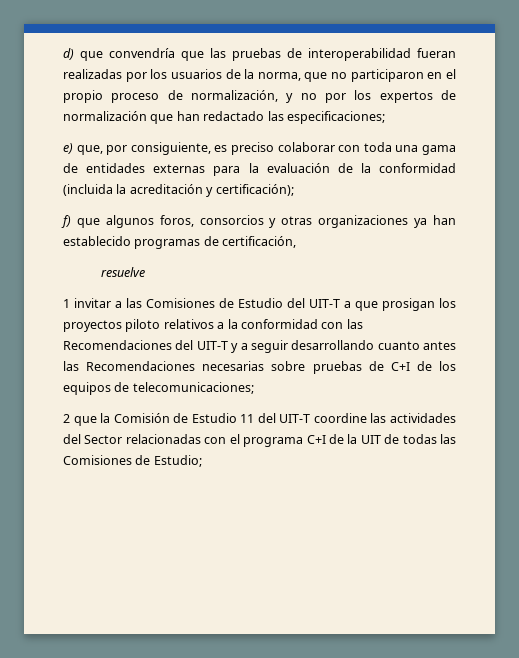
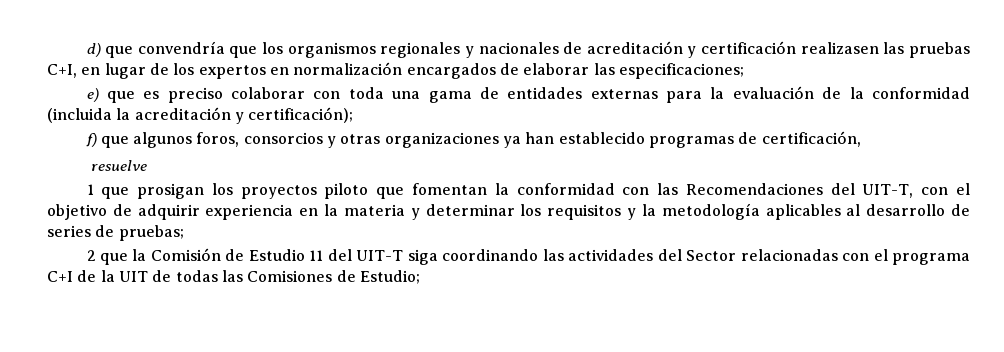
[210,48,456,61] [63,69,456,82] [63,90,456,103] [63,111,265,124] las pruebas de interoperabilidad fueran realizadas por los usuarios de la norma, que no participaron en el propio proceso de normalización, y no por los expertos de normalización que han redactado -> [262,41,971,58] [47,62,590,79] los organismos regionales y nacionales de acreditación y certificación realizasen las pruebas C+I, en lugar de los expertos en normalización encargados de elaborar
[76,142,211,155] que, por consiguiente, -> [106,91,135,103] que
[74,298,351,308] invitar a las Comisiones de Estudio del UIT-T a -> (94, 189) none
[163,319,225,329] relativos a -> [376,183,487,199] que fomentan
[196,340,456,353] [63,361,456,374] [63,382,254,395] UIT-T y a seguir desarrollando cuanto antes las Recomendaciones necesarias sobre pruebas de C+I de los equipos de telecomunicaciones; -> [862,183,971,198] [47,203,971,220] [47,225,184,241] UIT-T, con el objetivo de adquirir experiencia en la materia y determinar los requisitos y la metodología aplicables al desarrollo de series de pruebas;
[313,413,367,423] coordine -> [407,249,539,265] siga coordinando

